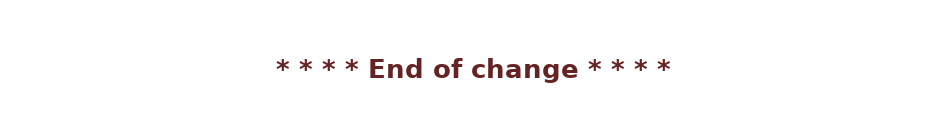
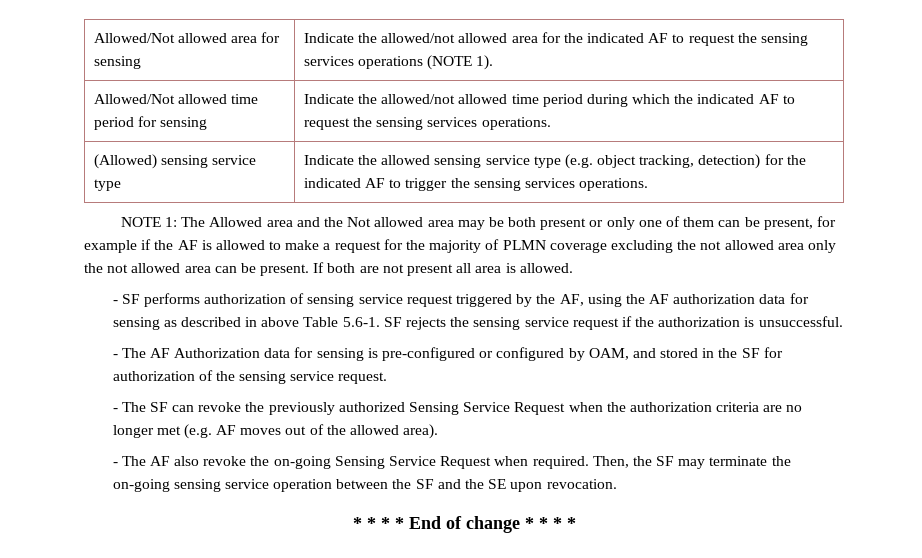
(276, 68) none -> [93,32,281,43] [93,56,141,69] [303,32,809,46] [303,55,494,70] [93,94,259,104] [93,116,208,130] [303,94,795,107] [303,117,551,130] [93,154,257,169] [93,179,121,191] [303,154,806,169] [303,178,649,191] [120,216,836,230] [84,239,836,253] [84,262,573,276] [112,293,809,307] [112,316,843,330] [112,347,783,361] [112,370,388,384] [112,402,803,415] [112,424,439,439] [112,456,791,469] [112,479,617,492] Allowed/Not allowed area for sensing | Indicate the allowed/not allowed area for the indicated AF to request the sensing services operations (NOTE 1). // Allowed/Not allowed time period for sensing | Indicate the allowed/not allowed time period during which the indicated AF to request the sensing services operations. // (Allowed) sensing service type | Indicate the allowed sensing service type (e.g. object tracking, detection) for the indicated AF to trigger the sensing services operations. // NOTE 1: The Allowed area and the Not allowed area may be both present or only one of them can be present, for example if the AF is allowed to make a request for the majority of PLMN coverage excluding the not allowed area only the not allowed area can be present. If both are not present all area is allowed. // - SF performs authorization of sensing service request triggered by the AF, using the AF authorization data for sensing as described in above Table 5.6-1. SF rejects the sensing service request if the authorization is unsuccessful. // - The AF Authorization data for sensing is pre-configured or configured by OAM, and stored in the SF for authorization of the sensing service request. // - The SF can revoke the previously authorized Sensing Service Request when the authorization criteria are no longer met (e.g. AF moves out of the allowed area). // - The AF also revoke the on-going Sensing Service Request when required. Then, the SF may terminate the on-going sensing service operation between the SF and the SE upon revocation. //

